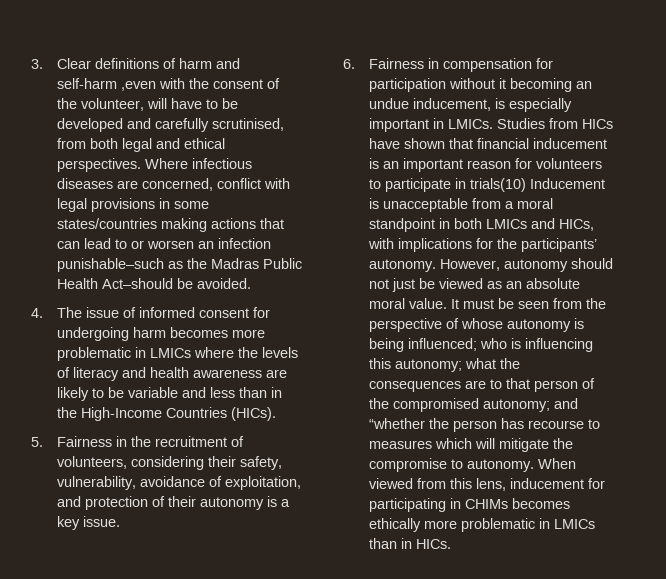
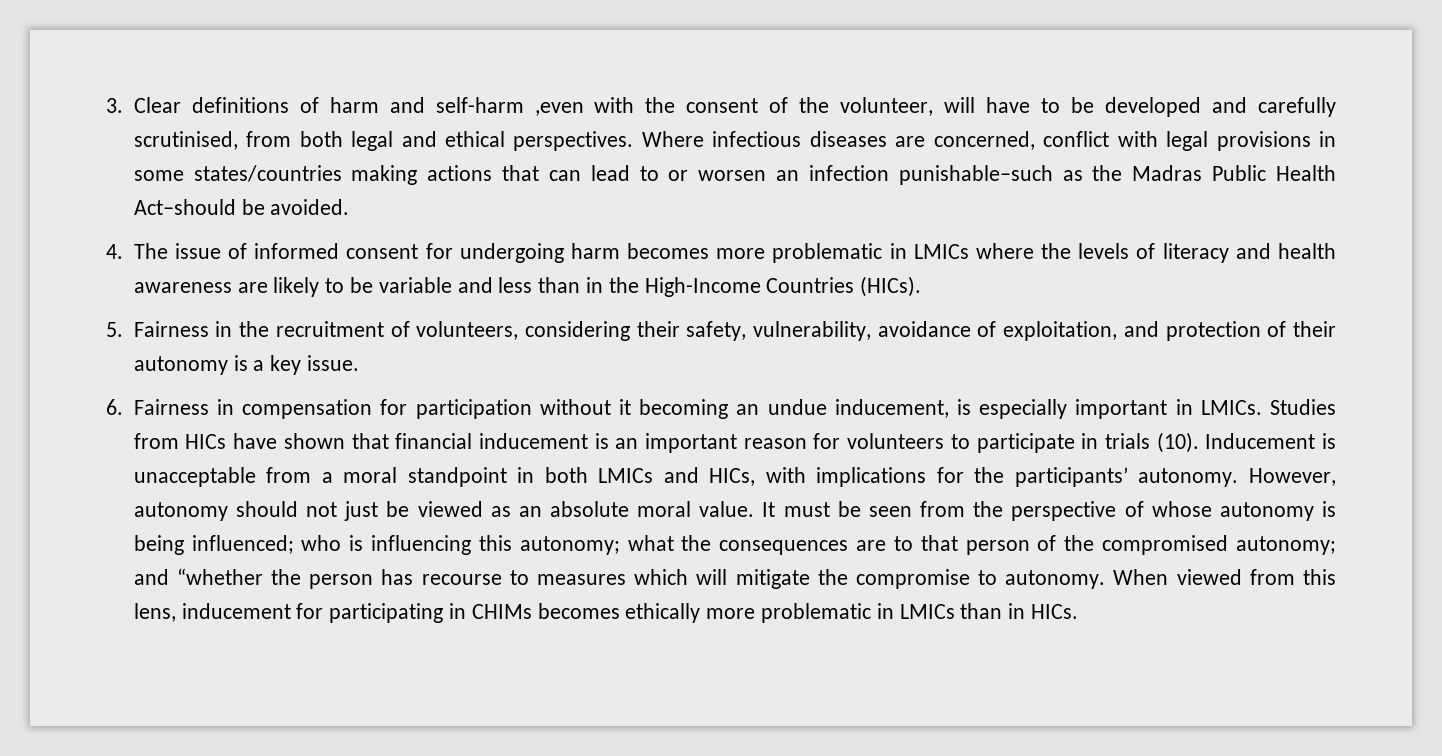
[469,178,526,192] trials(10) -> [1104,432,1199,453] trials (10).

